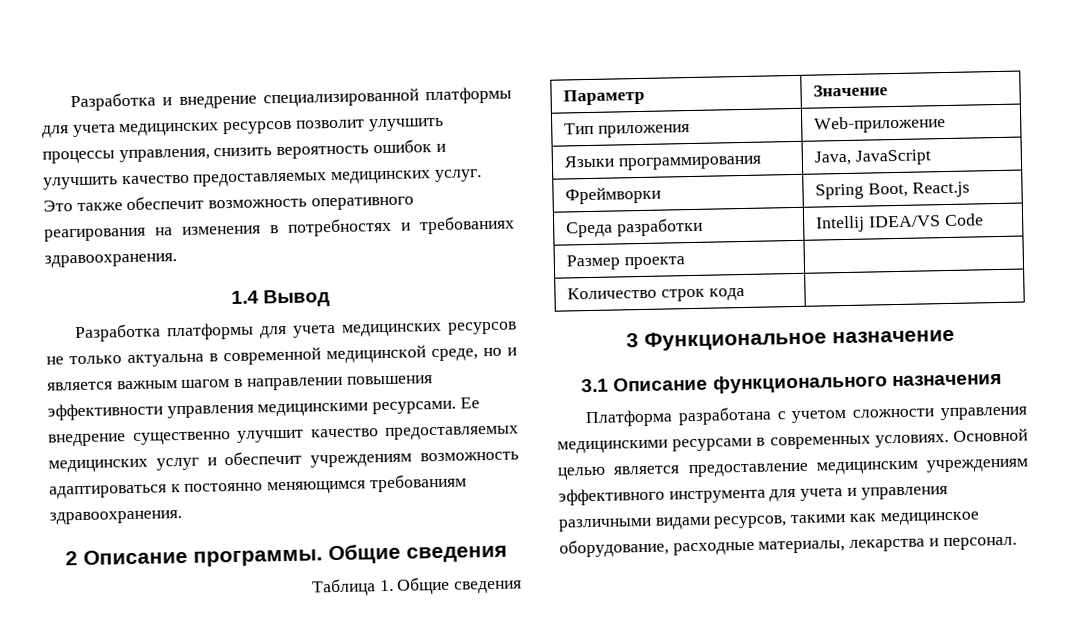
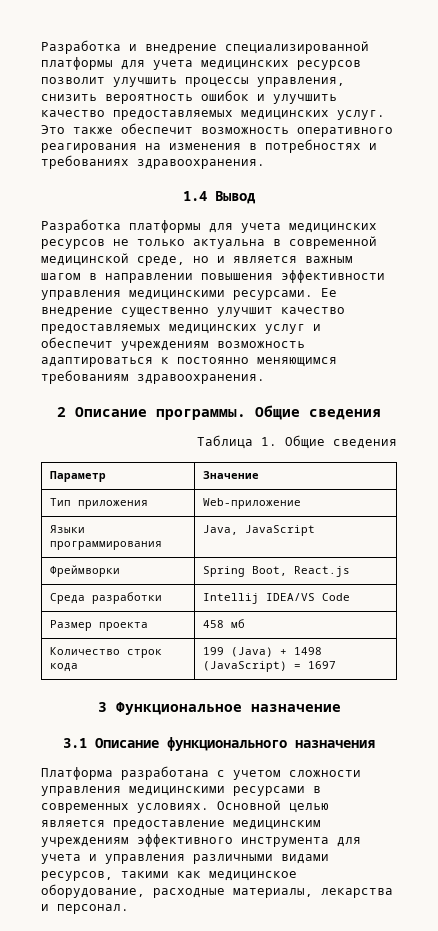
(685, 263) none -> [202,619,245,628] 458 мб
(745, 294) none -> [202,647,322,657] [202,661,336,672] 199 (Java) + 1498 (JavaScript) = 1697

